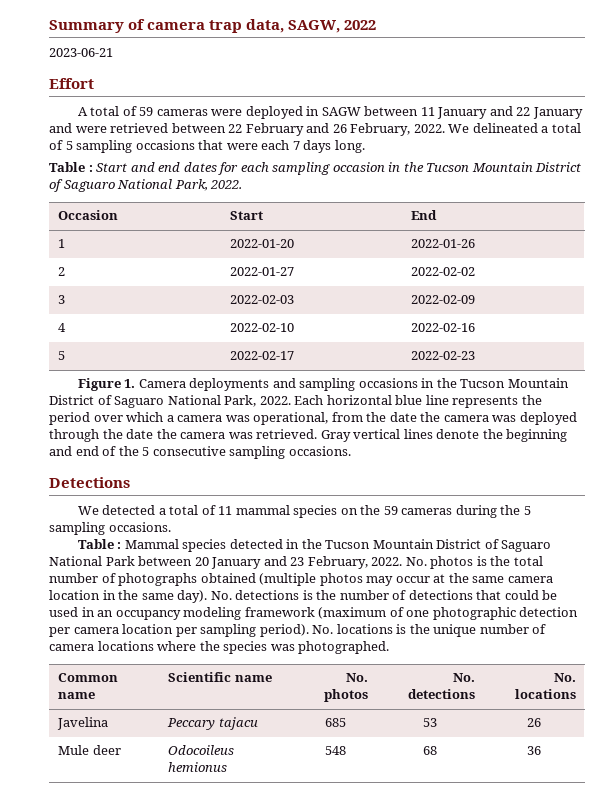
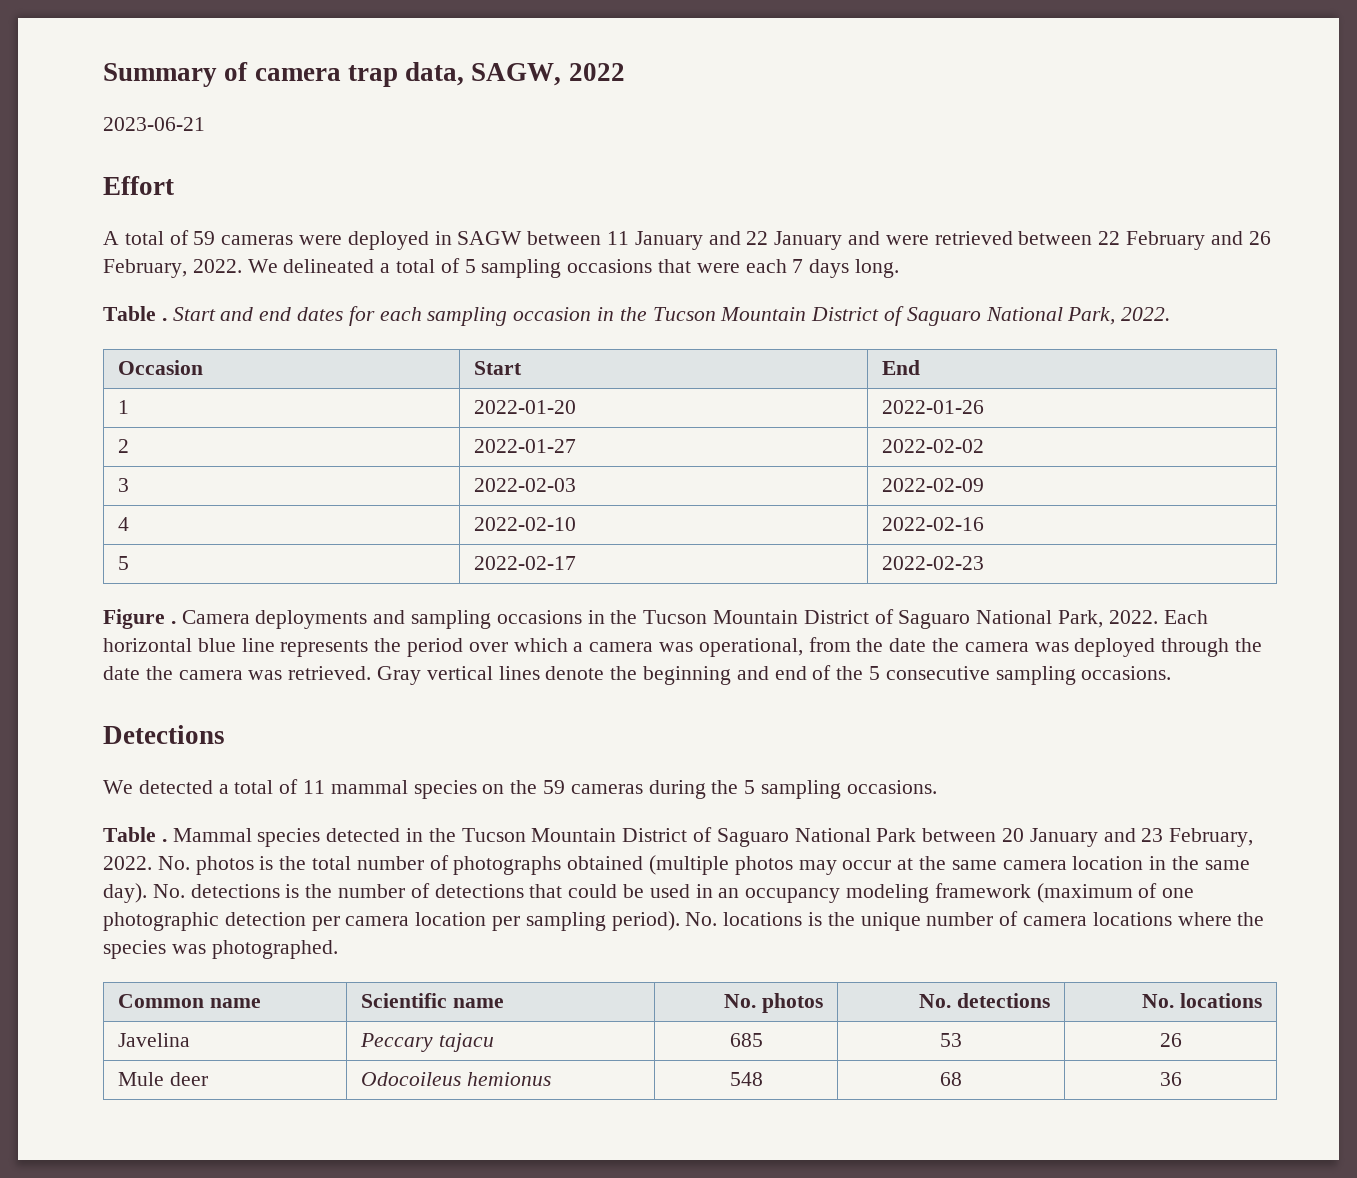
[88,165,93,172] : -> [161,318,167,321] .
[124,379,136,388] 1. -> [170,621,176,624] .
[117,542,122,549] : -> [161,839,167,842] .

